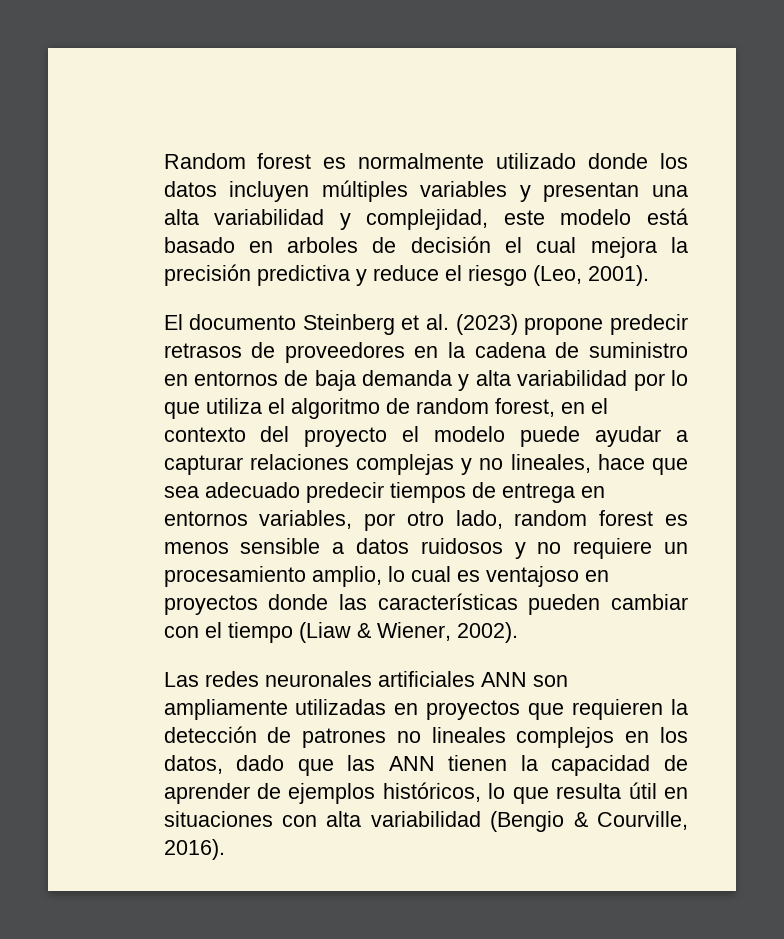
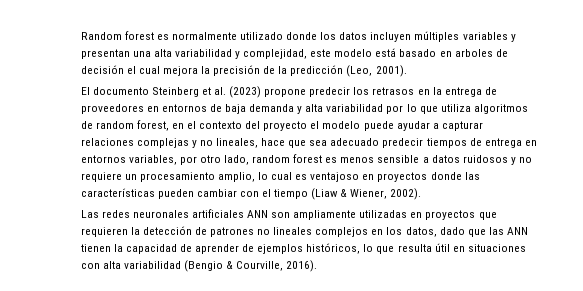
[256,265,527,286] predictiva y reduce el riesgo -> [263,65,344,76] de la predicción
[163,342,688,363] retrasos de proveedores en la cadena de suministro -> [353,87,497,97] [80,104,144,114] los retrasos en la entrega de proveedores
[267,398,380,419] el algoritmo -> [473,104,528,114] algoritmos

